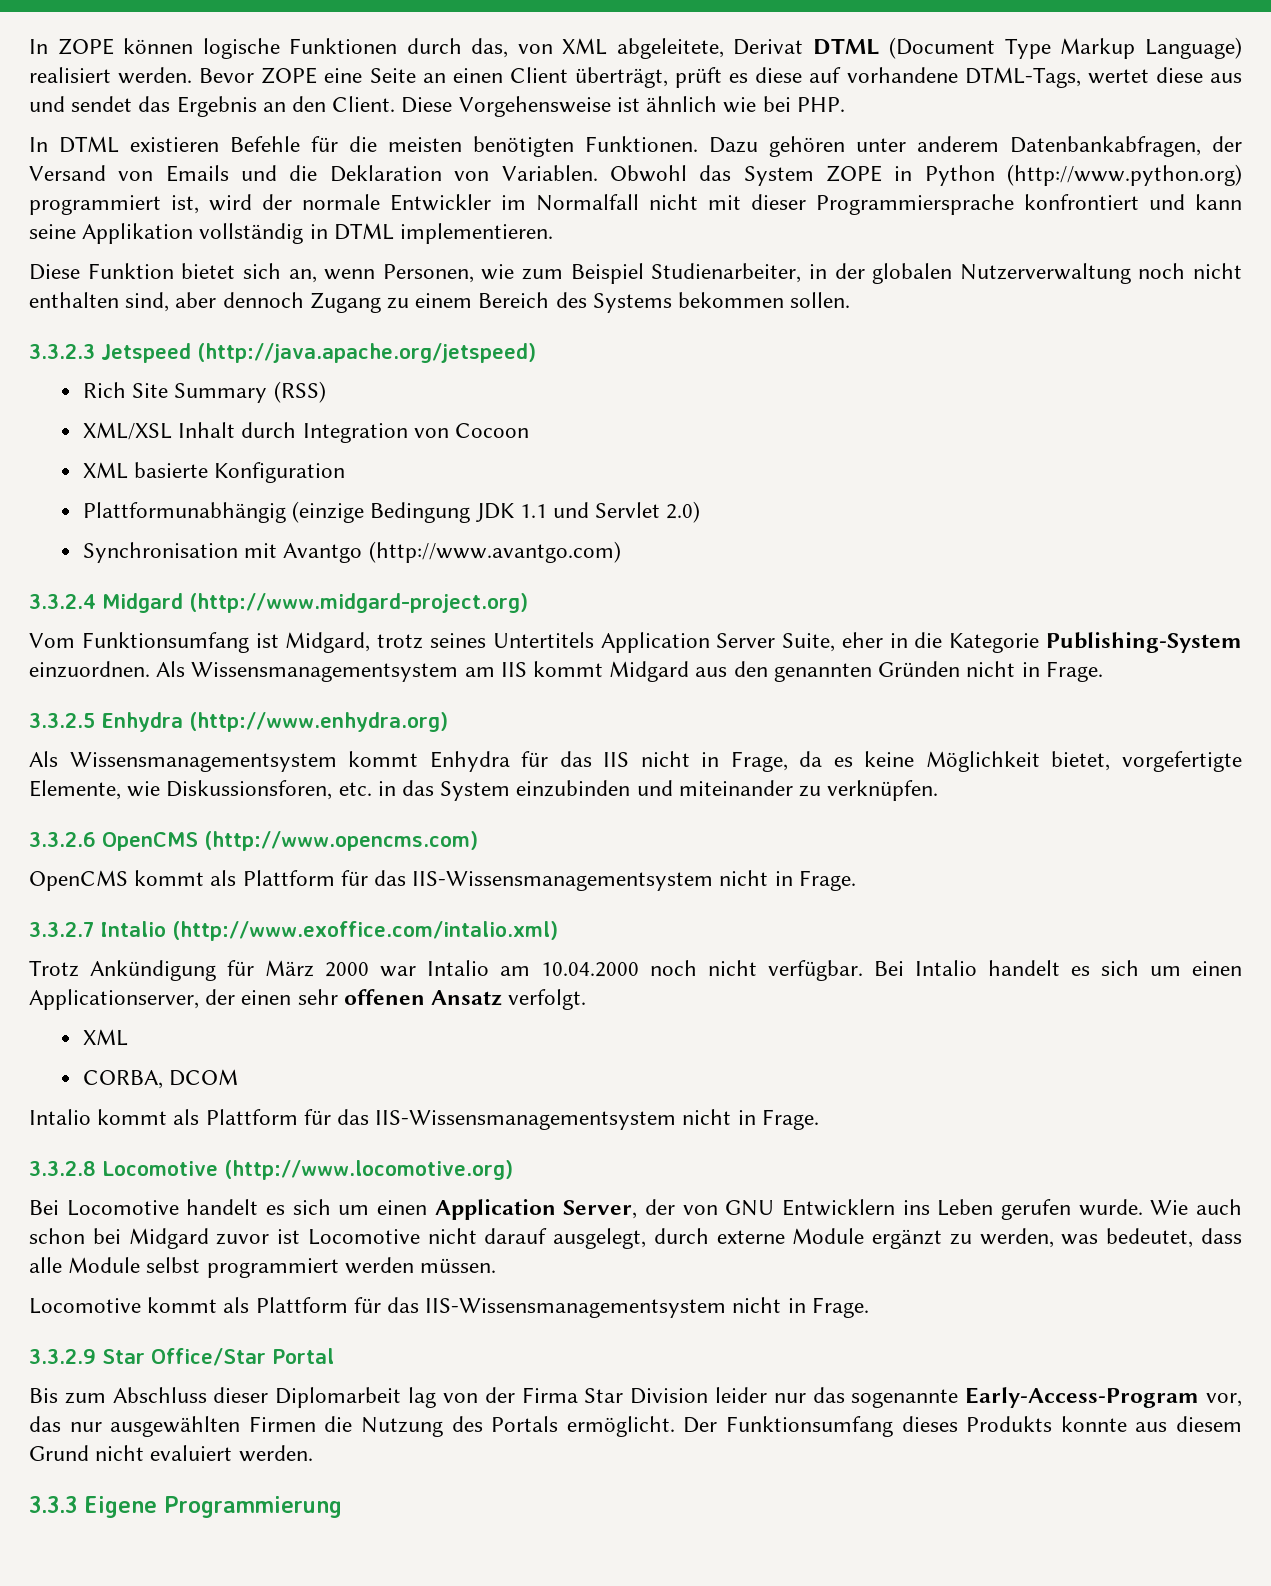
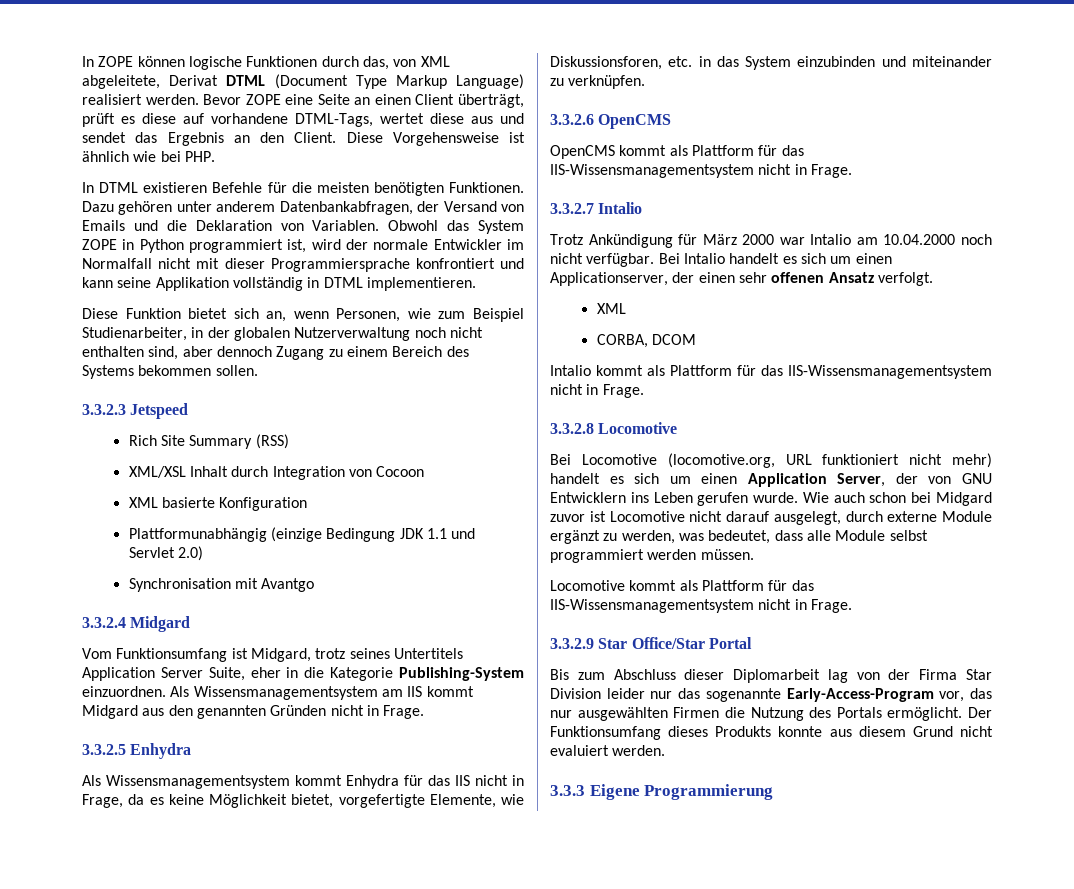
[1007,164,1243,186] (http://www.python.org) -> (184, 246) none
[197,343,536,363] (http://java.apache.org/jetspeed) -> (189, 411) none
[368,541,621,563] (http://www.avantgo.com) -> (315, 585) none
[189,593,528,613] (http://www.midgard-project.org) -> (191, 624) none
[189,712,448,732] (http://www.enhydra.org) -> (192, 751) none
[204,831,478,851] (http://www.opencms.com) -> (672, 121) none
[172,921,558,941] (http://www.exoffice.com/intalio.xml) -> (643, 208) none
[224,1160,513,1180] (http://www.locomotive.org) -> (678, 428) none
(179, 1208) none -> [667,453,992,468] (locomotive.org, URL funktioniert nicht mehr)

